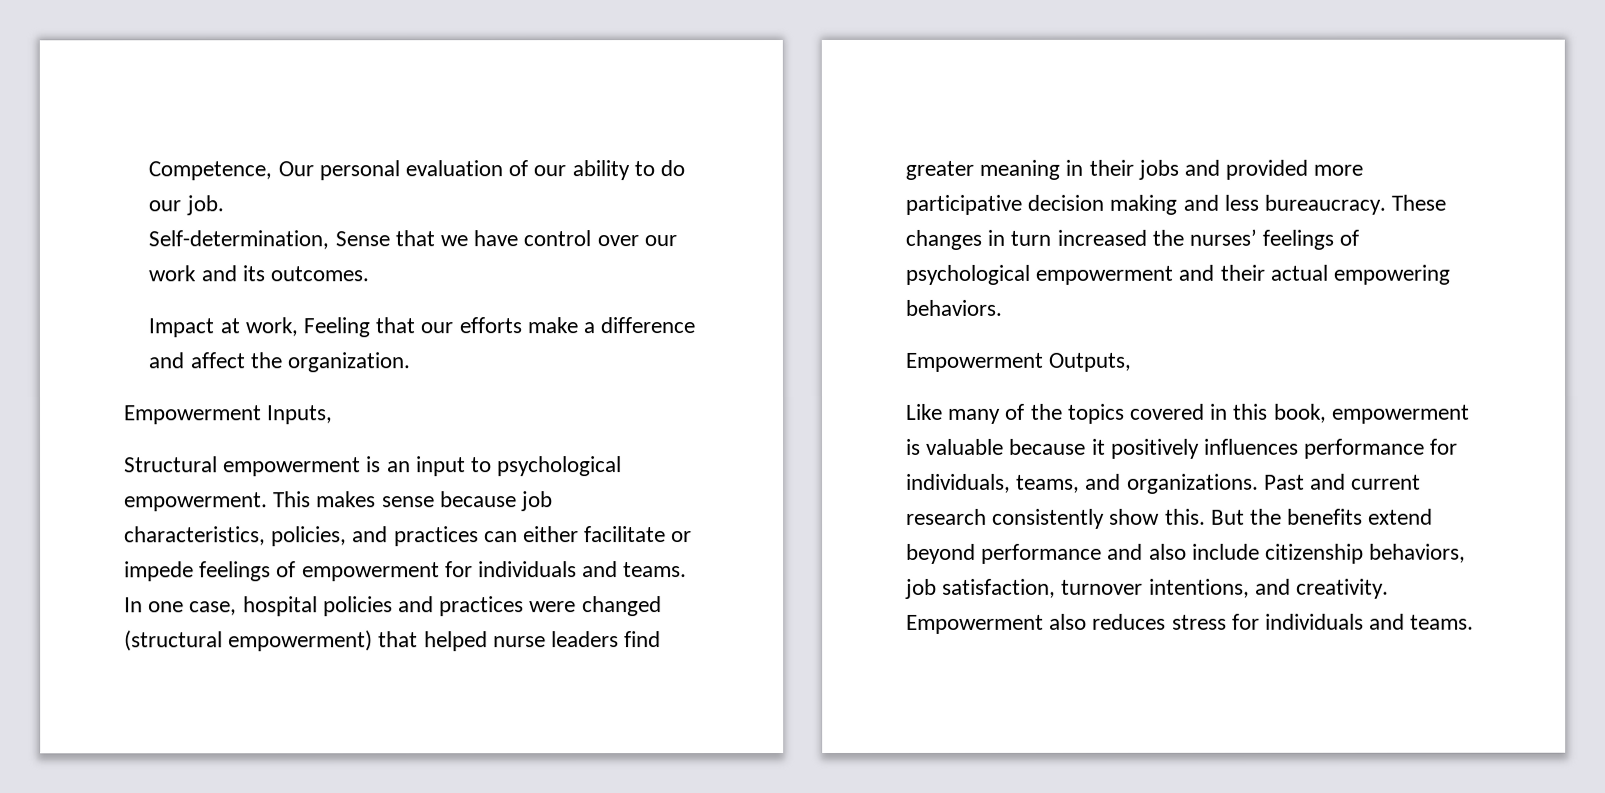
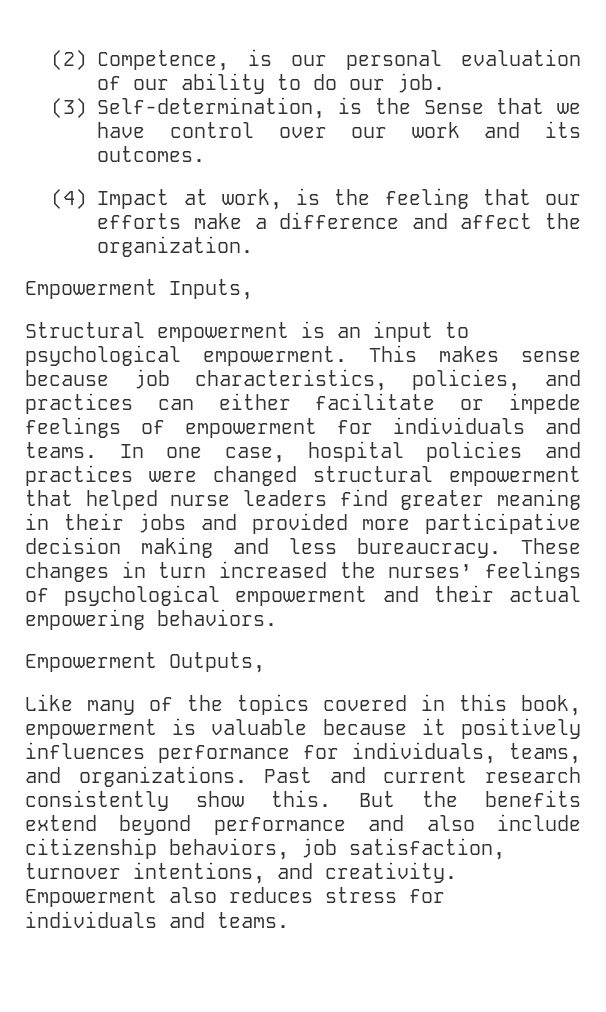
[148,161,314,181] Competence, Our -> [51,49,328,71] (2) Competence, is our
[148,230,330,250] Self-determination, -> [51,97,411,119] (3) Self-determination, is the
(370, 274) none -> [51,189,88,209] (4)
[303,317,371,338] Feeling -> [296,188,469,209] is the feeling
[124,630,374,652] (structural empowerment) -> [313,466,581,486] structural empowerment

